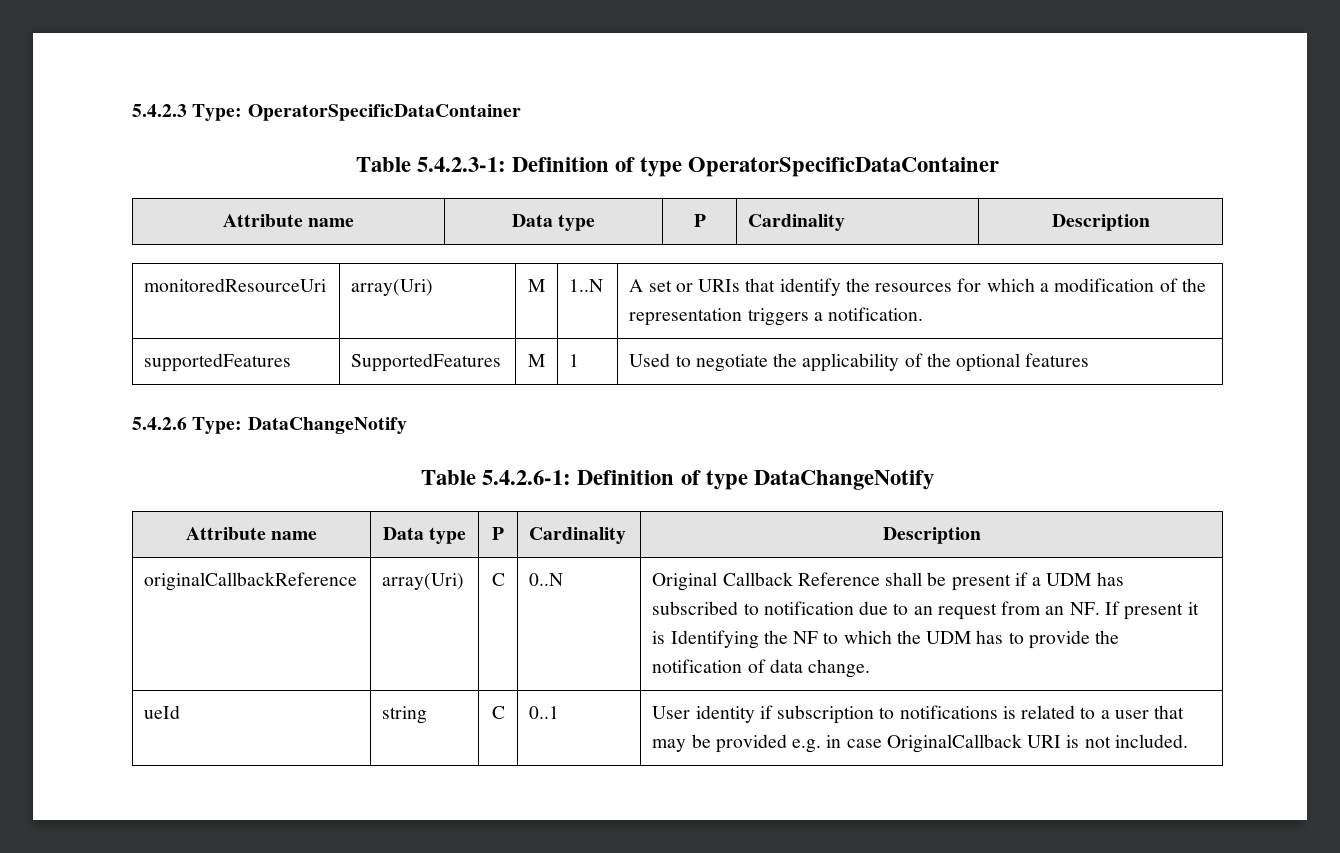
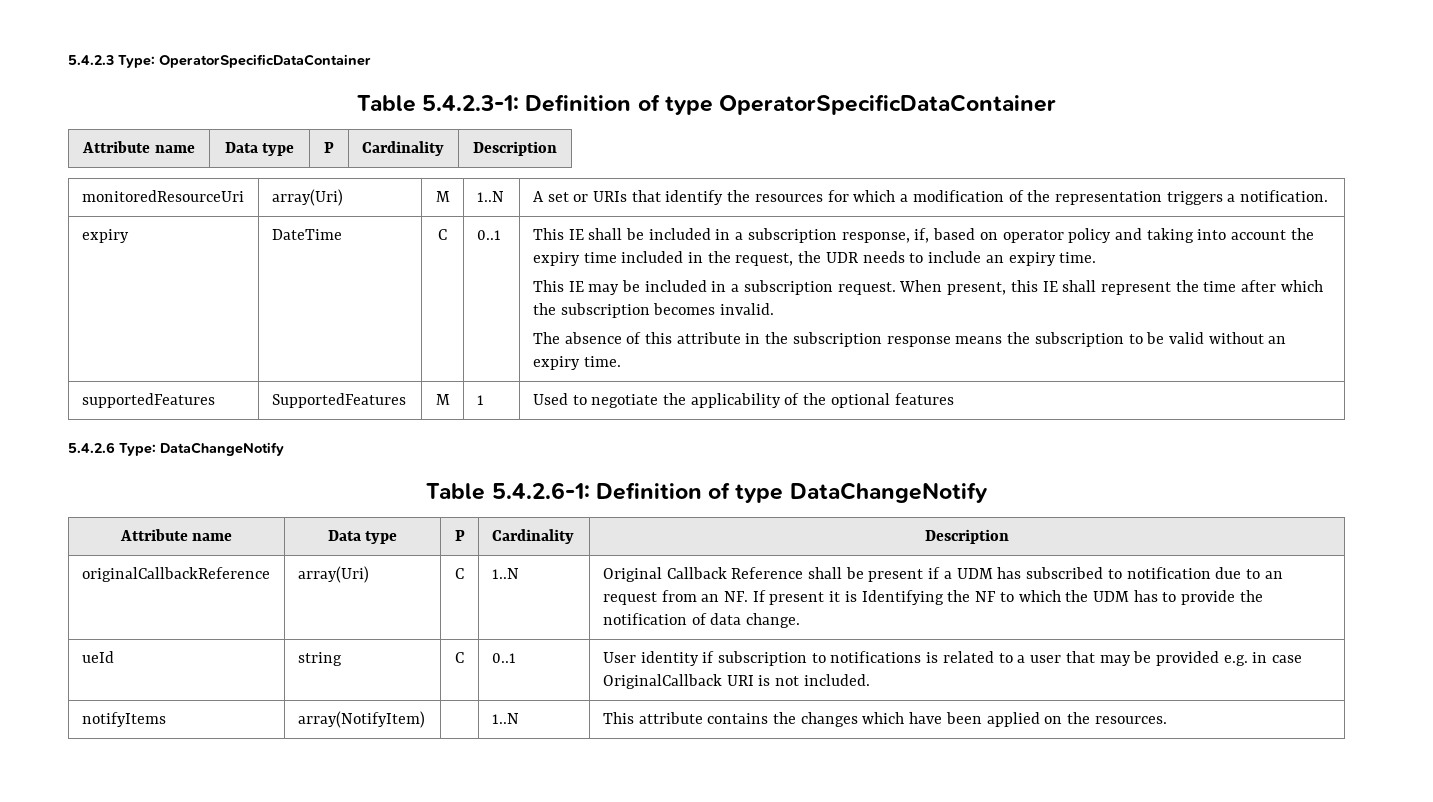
(924, 314) none -> [81,229,129,243] [271,229,342,240] [438,229,447,240] [476,230,501,240] [532,228,1314,243] [532,251,1097,266] [532,280,1323,295] [532,303,774,318] [532,332,1287,347] [532,356,621,370] // expiry | DateTime | C | 0..1 | This IE shall be included in a subscription response, if, based on operator policy and taking into account the expiry time included in the request, the UDR needs to include an expiry time. // This IE may be included in a subscription request. When present, this IE shall represent the time after which the subscription becomes invalid. // The absence of this attribute in the subscription response means the subscription to be valid without an expiry time.
[529,573,564,586] 0..N -> [491,568,519,579] 1..N
(1188, 741) none -> [81,712,166,727] [297,711,425,728] [491,713,519,724] [602,712,1167,727] // notifyItems | array(NotifyItem) | | 1..N | This attribute contains the changes which have been applied on the resources.

